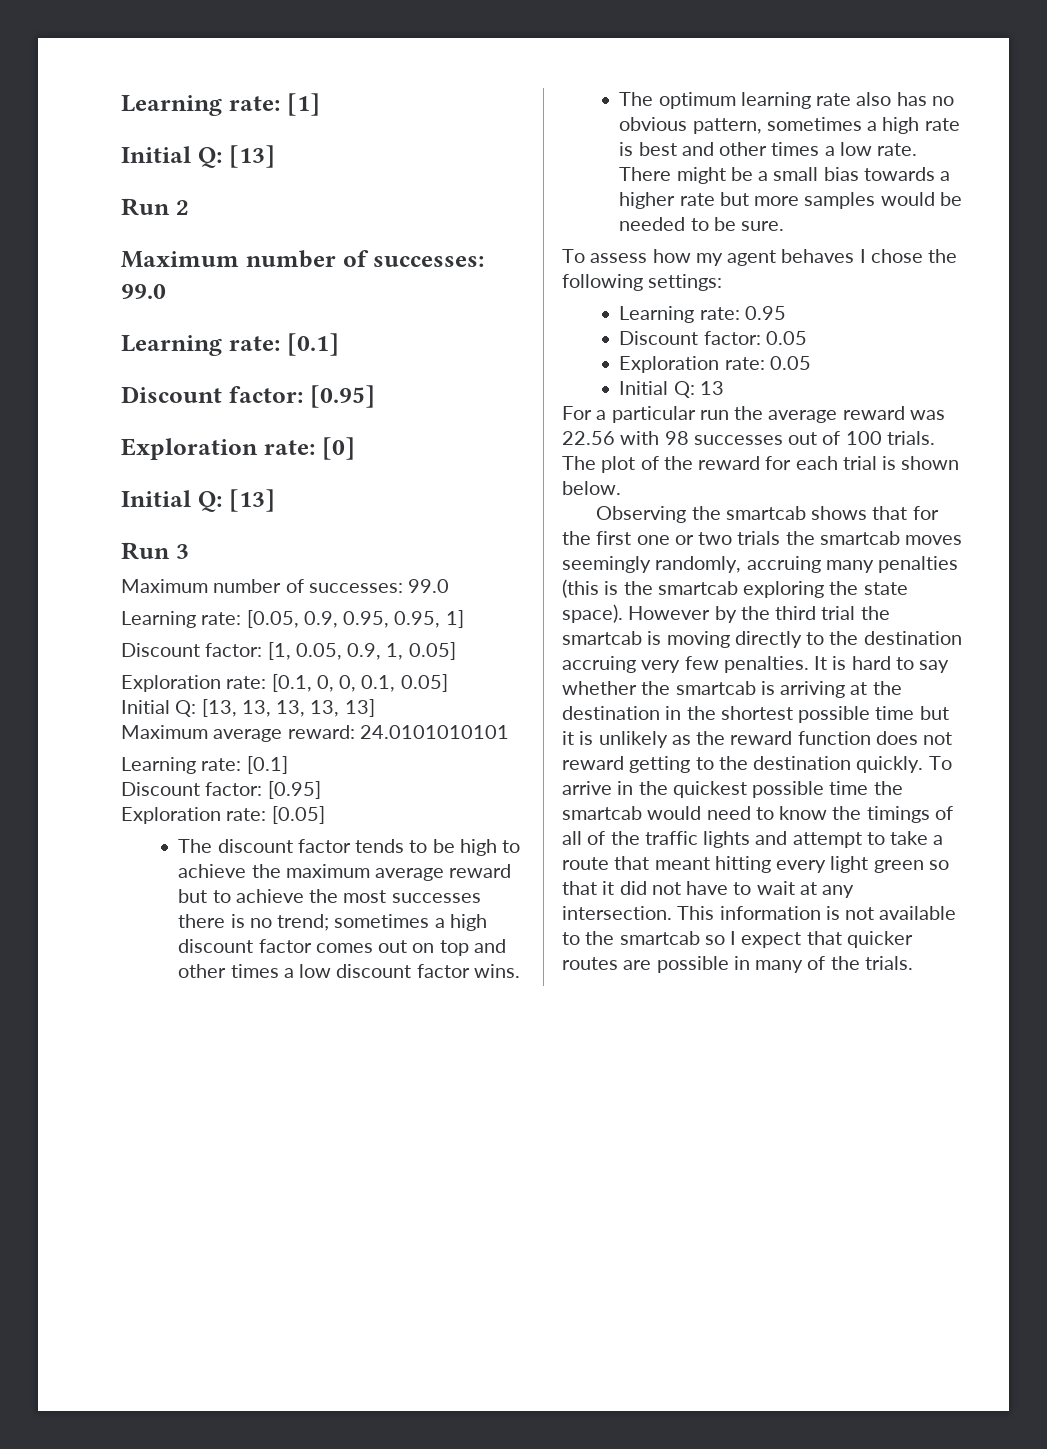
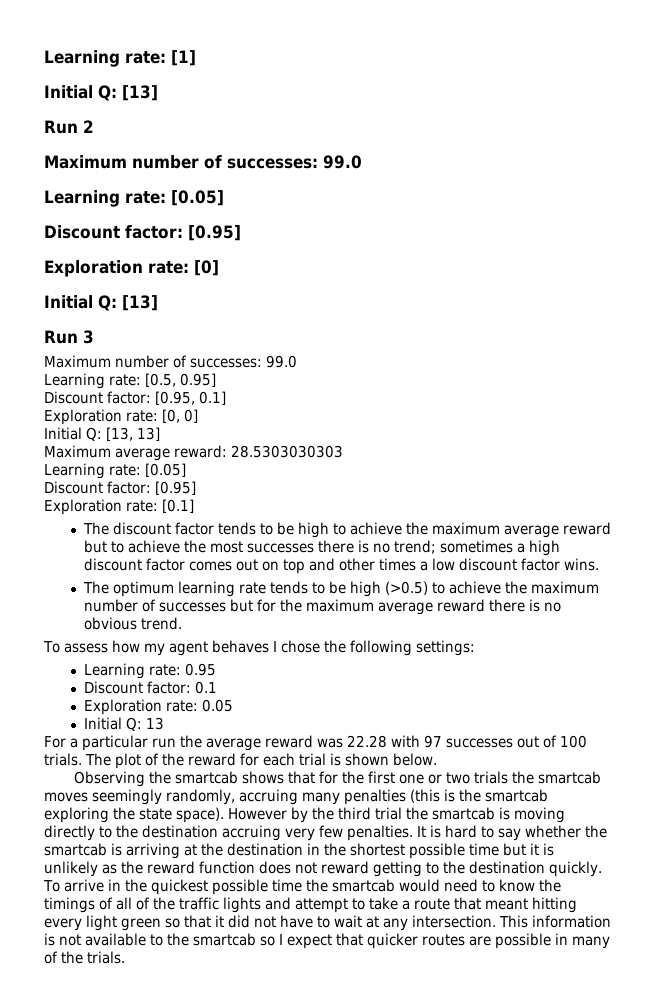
[286,333,339,356] [0.1] -> [171,190,224,206] [0.05]
[246,610,464,628] [121,642,456,660] [121,674,448,692] [0.05, 0.9, 0.95, 0.95, 1] // Discount factor: [1, 0.05, 0.9, 1, 0.05] // Exploration rate: [0.1, 0, 0, 0.1, 0.05] -> [145,373,216,387] [44,391,226,405] [44,409,198,425] [0.5, 0.95] // Discount factor: [0.95, 0.1] // Exploration rate: [0, 0]
[241,700,340,717] 13, 13, 13, -> (133, 434) none
[359,725,509,739] [121,756,288,774] [121,781,321,799] [121,806,325,824] 24.0101010101 // Learning rate: [0.1] // Discount factor: [0.95] // Exploration rate: [0.05] -> [231,445,343,458] [44,463,186,479] [44,481,196,495] [44,499,194,515] 28.5303030303 // Learning rate: [0.05] // Discount factor: [0.95] // Exploration rate: [0.1]
[856,92,954,106] [619,117,960,134] [619,142,918,156] [619,167,951,184] [619,192,962,209] [619,217,785,231] also has no obvious pattern, sometimes a high rate is best and other times a low rate. There might be a small bias towards a higher rate but more samples would be needed to be sure. -> [269,581,599,597] [83,599,561,615] [83,617,182,630] tends to be high (>0.5) to achieve the maximum number of successes but for the maximum average reward there is no obvious trend.
[765,331,807,345] 0.05 -> [194,681,217,694] 0.1
[562,431,689,445] 22.56 with 98 -> [347,735,442,748] 22.28 with 97

